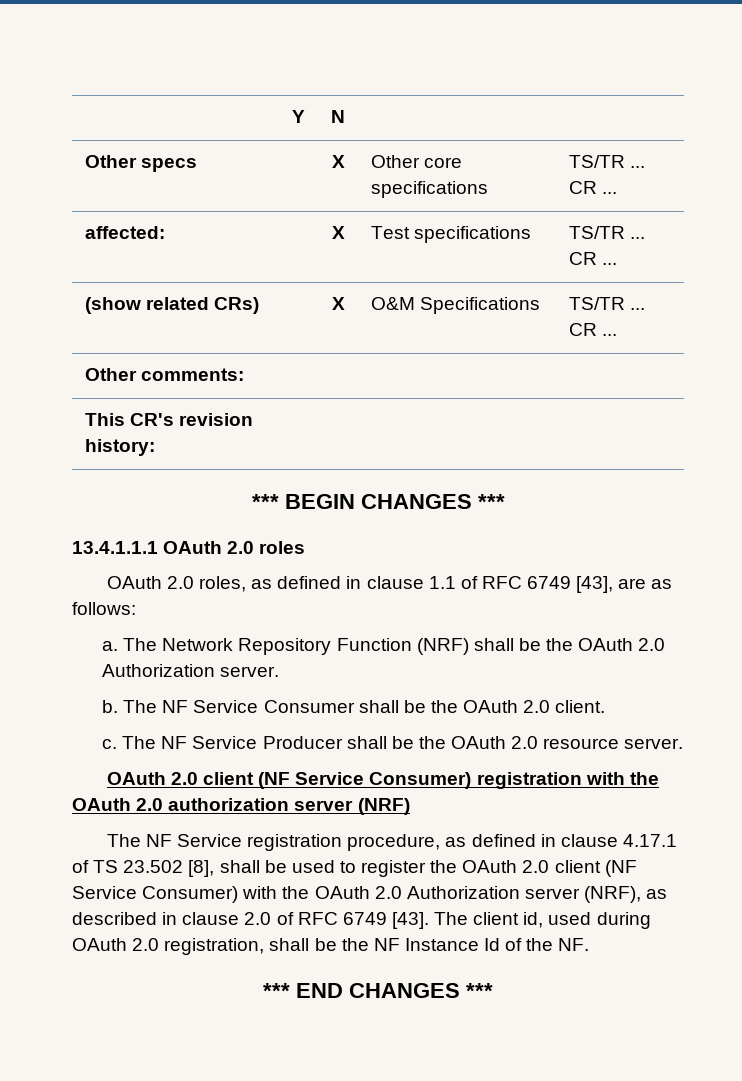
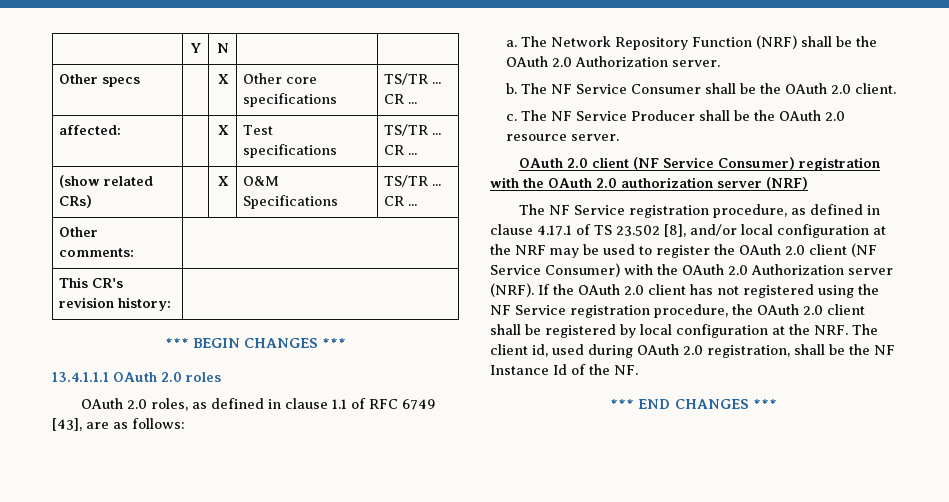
[219,860,260,873] shall -> [690,224,886,238] [490,244,579,258] and/or local configuration at the NRF may
[584,886,668,903] [72,912,429,929] (NRF), as described in clause 2.0 of RFC 6749 [43]. -> [490,283,879,298] [490,304,865,318] [490,324,848,338] (NRF). If the OAuth 2.0 client has not registered using the NF Service registration procedure, the OAuth 2.0 client shall be registered by local configuration at the NRF.

